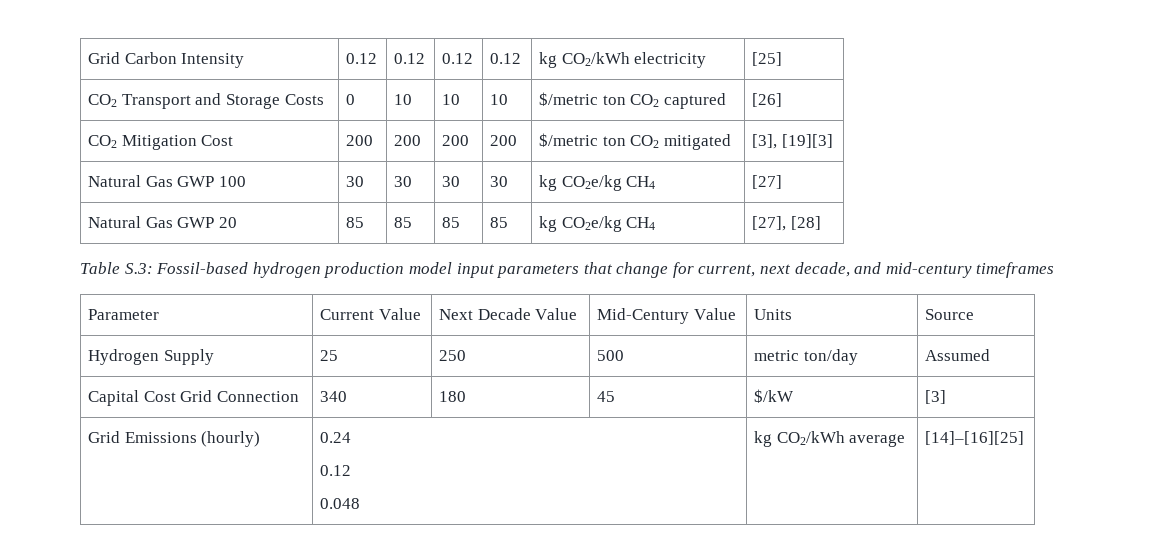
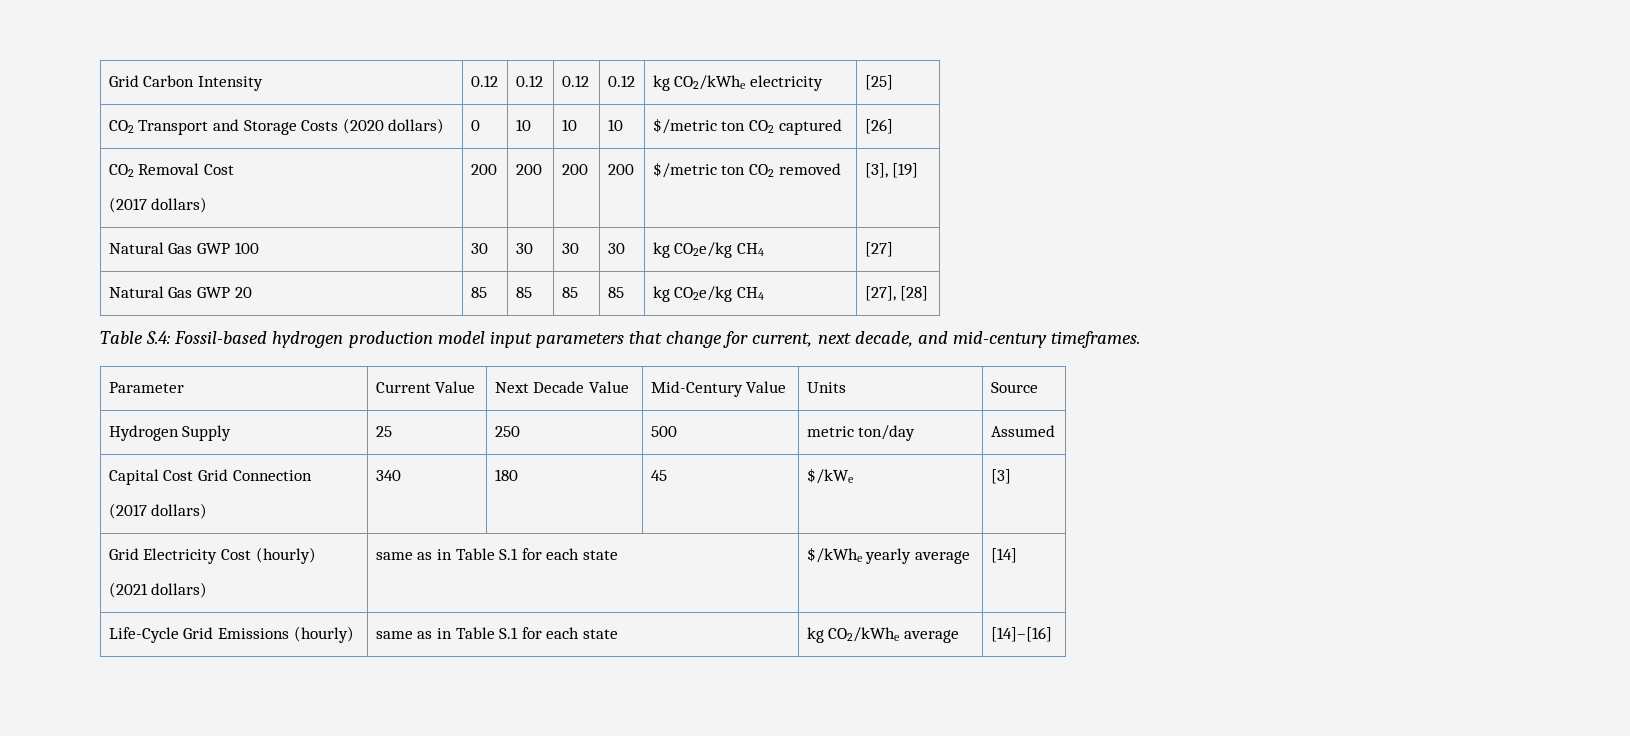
[561,52,630,66] CO2/kWh -> [674,75,747,90] CO2/kWhe
(324, 99) none -> [342,118,445,134] (2020 dollars)
[121,135,234,150] Mitigation Cost -> [138,163,234,175] [108,197,208,213] Removal Cost // (2017 dollars)
[663,134,731,150] mitigated -> [778,163,841,175] removed
[781,134,833,148] [19][3] -> [892,163,919,178] [19]
[124,263,153,274] S.3: -> [146,331,171,344] S.4:
[976,262,1055,278] timeframes -> [1051,331,1141,348] timeframes.
(299, 396) none -> [108,503,208,519] // (2017 dollars)
[754,389,795,403] $/kW -> [806,468,854,484] $/kWe
[124,431,261,447] [320,432,352,443] [320,465,352,476] [320,498,361,509] [754,431,906,447] [925,431,1025,445] Emissions (hourly) | 0.24 // 0.12 // 0.048 | kg CO2/kWh average | [14]–[16][25] -> [143,547,316,564] [108,582,208,598] [375,548,618,560] [806,547,970,564] [990,548,1017,563] [108,626,354,643] [375,627,618,639] [806,627,959,643] [990,627,1052,642] Electricity Cost (hourly) // (2021 dollars) | same as in Table S.1 for each state | $/kWhe yearly average | [14] // Life-Cycle Grid Emissions (hourly) | same as in Table S.1 for each state | kg CO2/kWhe average | [14]–[16]

